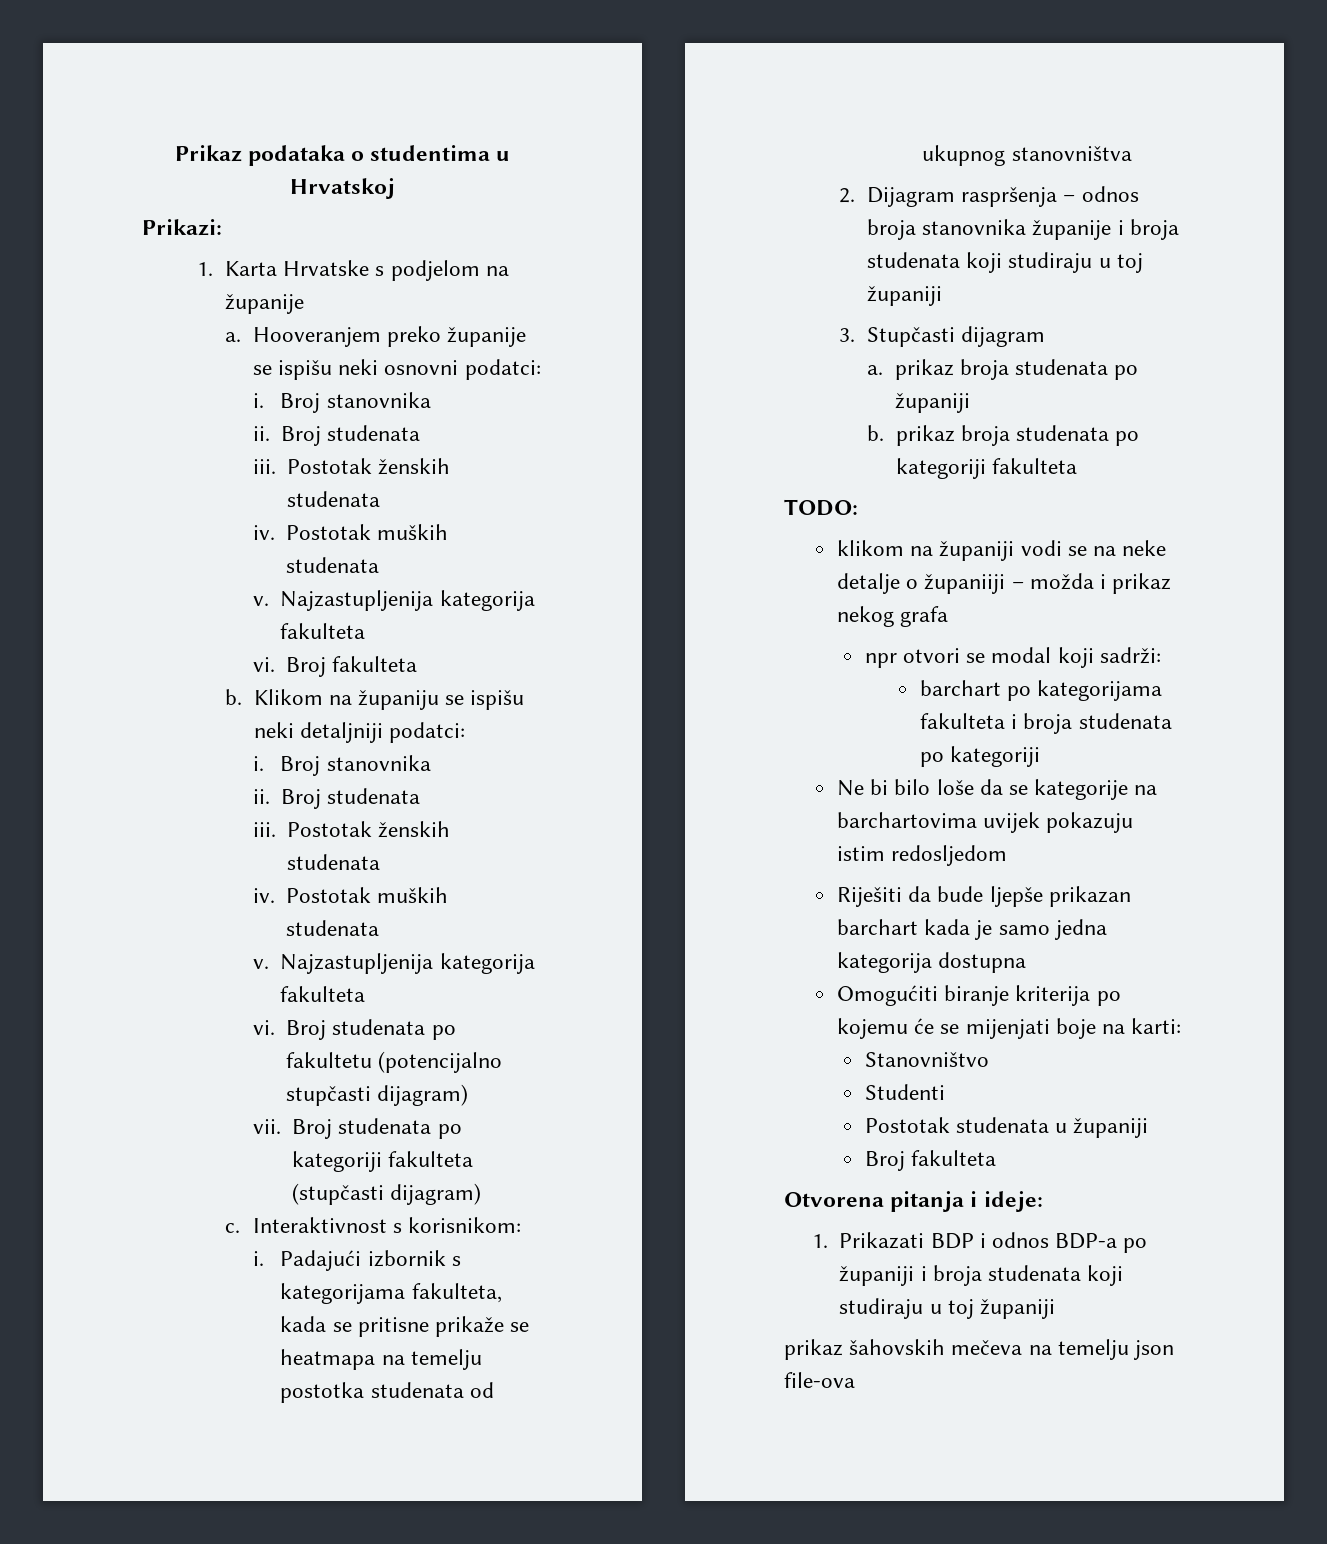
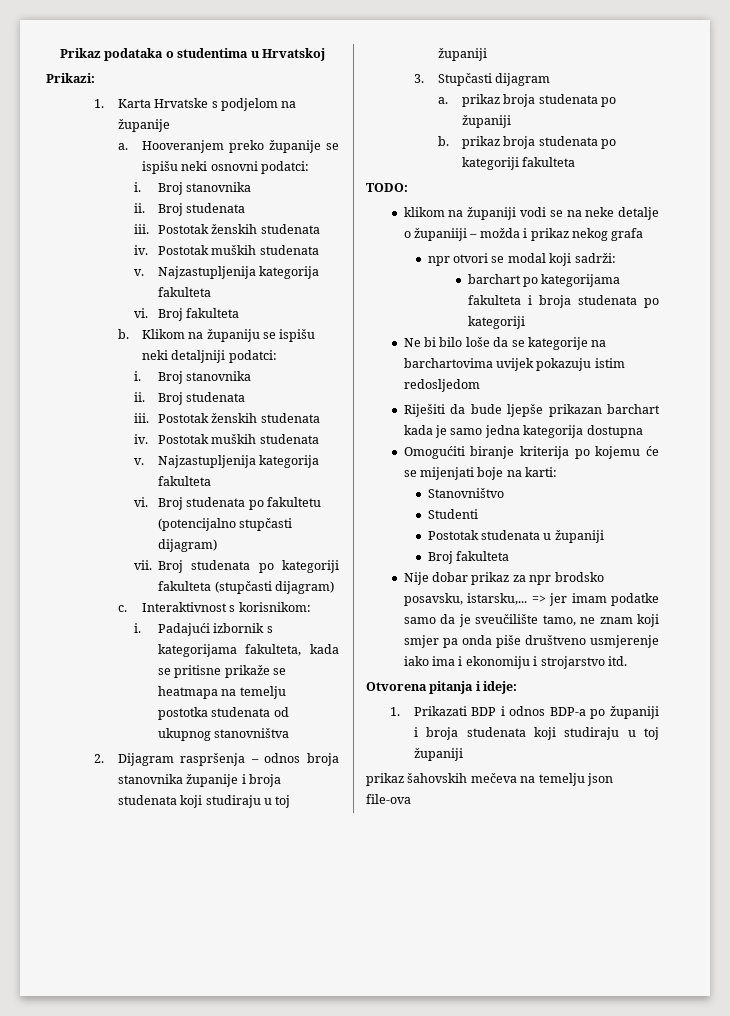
(996, 1158) none -> [403,572,604,585] [403,593,659,606] [403,614,659,627] [403,635,659,648] [403,656,627,669] // Nije dobar prikaz za npr brodsko posavsku, istarsku,... => jer imam podatke samo da je sveučilište tamo, ne znam koji smjer pa onda piše društveno usmjerenje iako ima i ekonomiju i strojarstvo itd.

